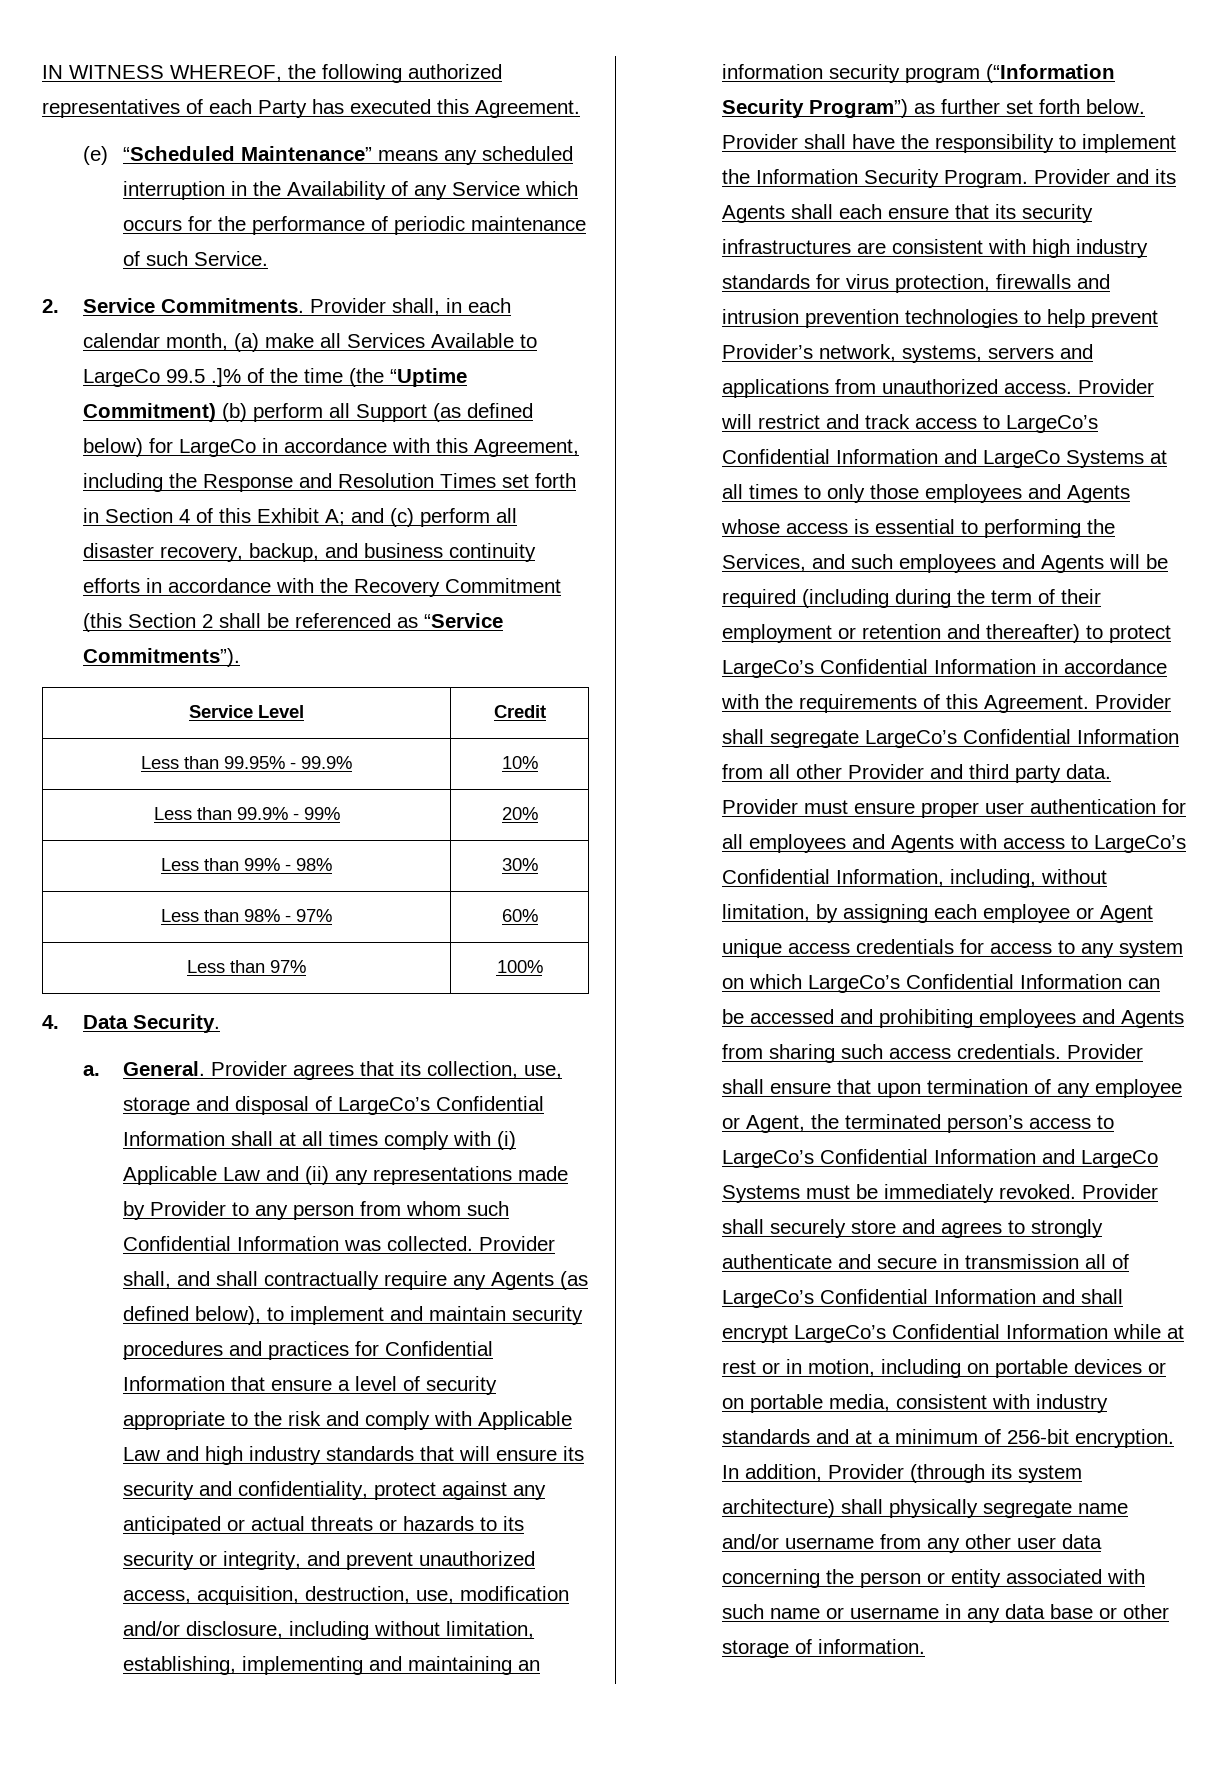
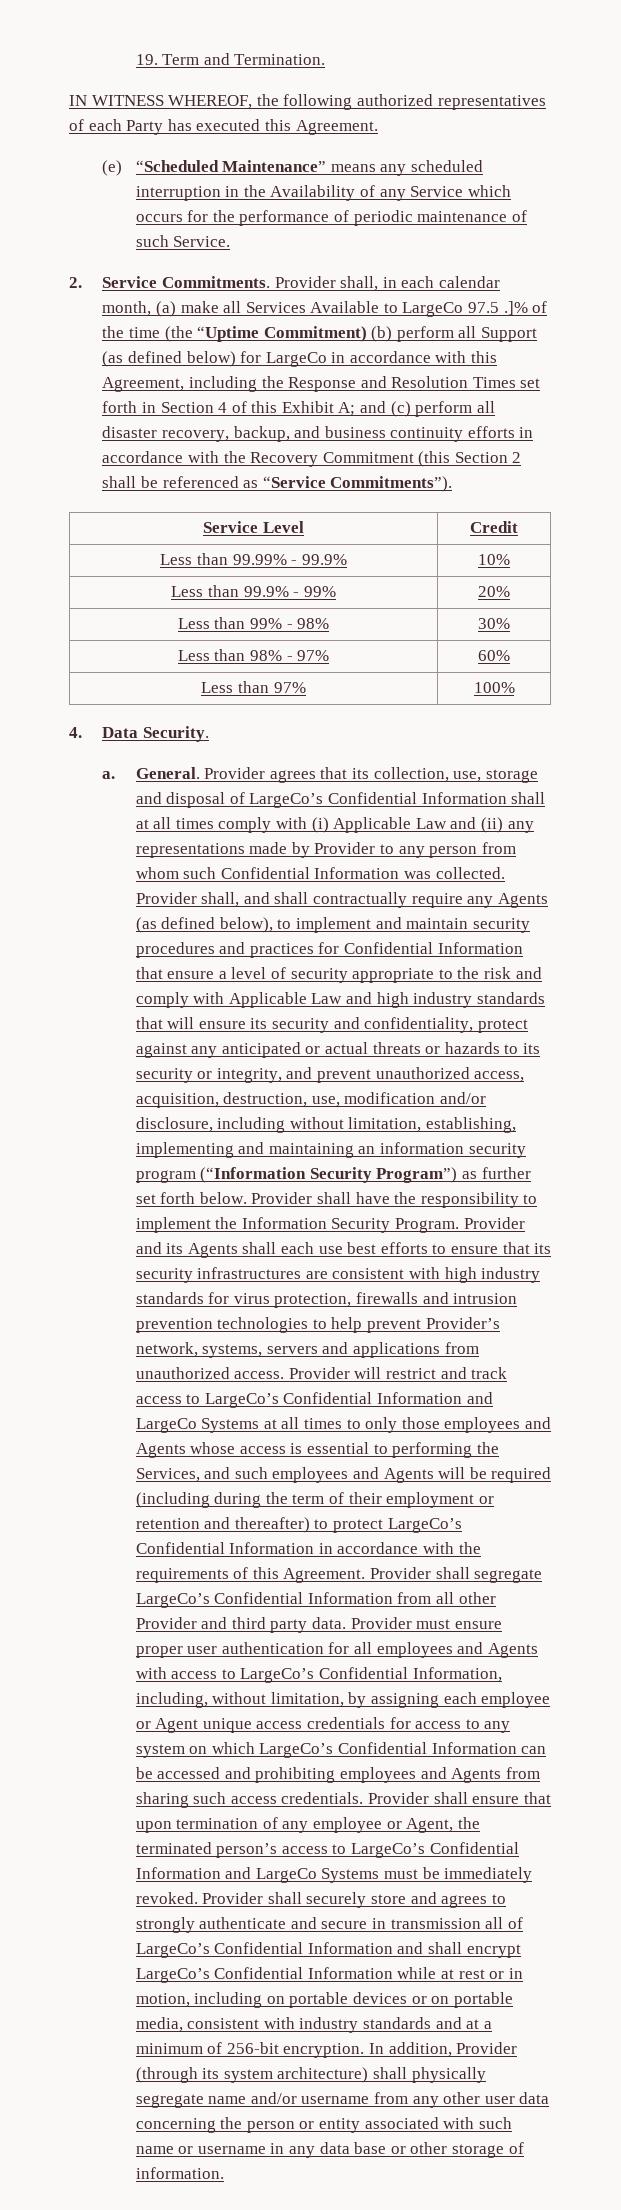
(42, 72) none -> [135,53,326,65] 19. Term and Termination. //
[165,369,205,383] 99.5 -> [468,302,500,313] 97.5
[224,756,285,769] 99.95% -> [232,554,287,565] 99.99%
(883, 211) none -> [318,1242,447,1254] use best efforts to

